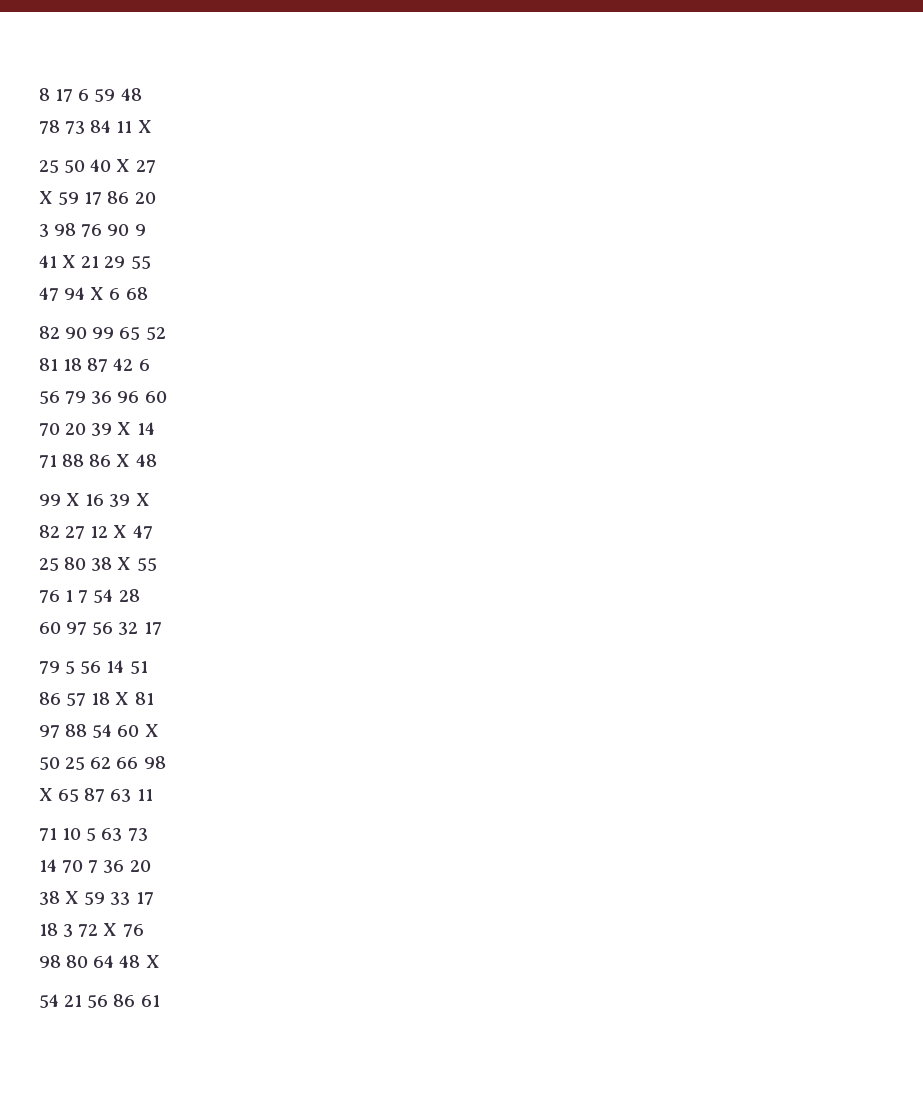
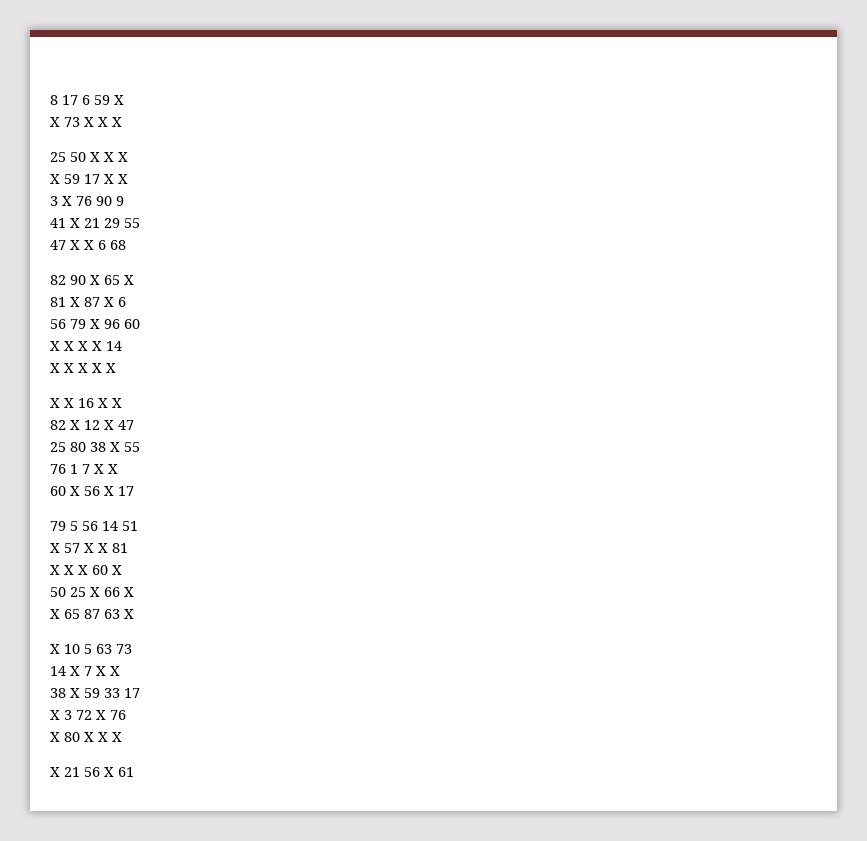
[120,88,142,101] [39,120,133,134] 48 // 78 73 84 11 -> [114,95,124,105] [50,117,108,127] X // X 73 X X
[90,159,156,173] 40 X 27 -> [90,152,128,162] X X X
[107,191,156,204] [39,223,77,237] 86 20 // 3 98 -> [104,174,128,184] [50,196,72,206] X X // 3 X
[64,287,86,300] 94 -> [70,240,80,250] X
[92,327,166,340] [39,358,134,372] 99 65 52 // 81 18 87 42 -> [90,275,134,285] [50,297,114,307] X 65 X // 81 X 87 X
[91,391,113,404] 36 -> [90,319,100,329] X
[39,423,113,436] 70 20 39 -> [50,341,88,351] X X X
[39,454,157,468] [39,494,61,506] 71 88 86 X 48 // 99 -> [50,363,116,373] [50,398,60,408] X X X X X // X
[109,494,131,507] 39 -> [98,398,108,408] X
[65,526,86,539] 27 -> [70,420,80,430] X
[93,589,140,603] [39,622,139,635] 54 28 // 60 97 56 32 -> [94,464,118,474] [50,486,114,496] X X // 60 X 56 X
[39,692,111,706] 86 57 18 -> [50,543,94,553] X 57 X
[39,724,113,738] 97 88 54 -> [50,565,88,575] X X X
[90,756,166,769] 62 66 98 -> [90,587,134,597] X 66 X
[136,789,153,801] [39,828,57,841] 11 // 71 -> [124,609,134,619] [50,644,60,654] X // X
[62,860,151,873] 70 7 36 20 -> [70,666,120,676] X 7 X X
[39,923,58,936] 18 -> [50,710,60,720] X
[39,955,160,968] [39,994,59,1008] 98 80 64 48 X // 54 -> [50,732,122,742] [50,767,60,777] X 80 X X X // X
[113,994,136,1007] 86 -> [104,767,114,777] X

